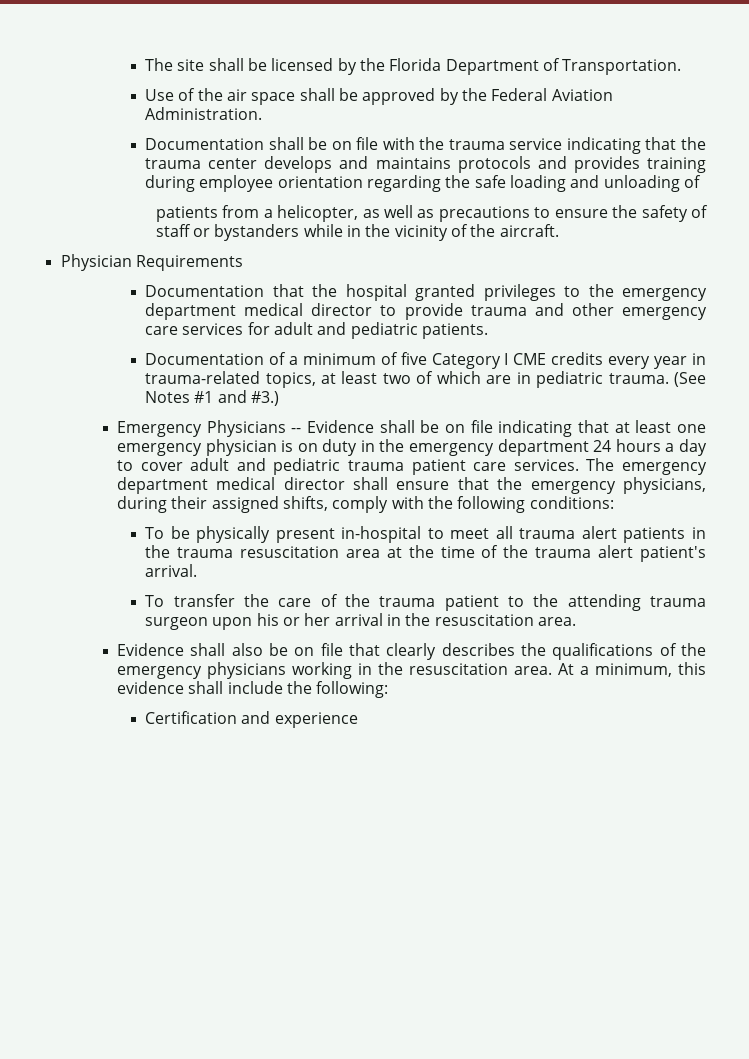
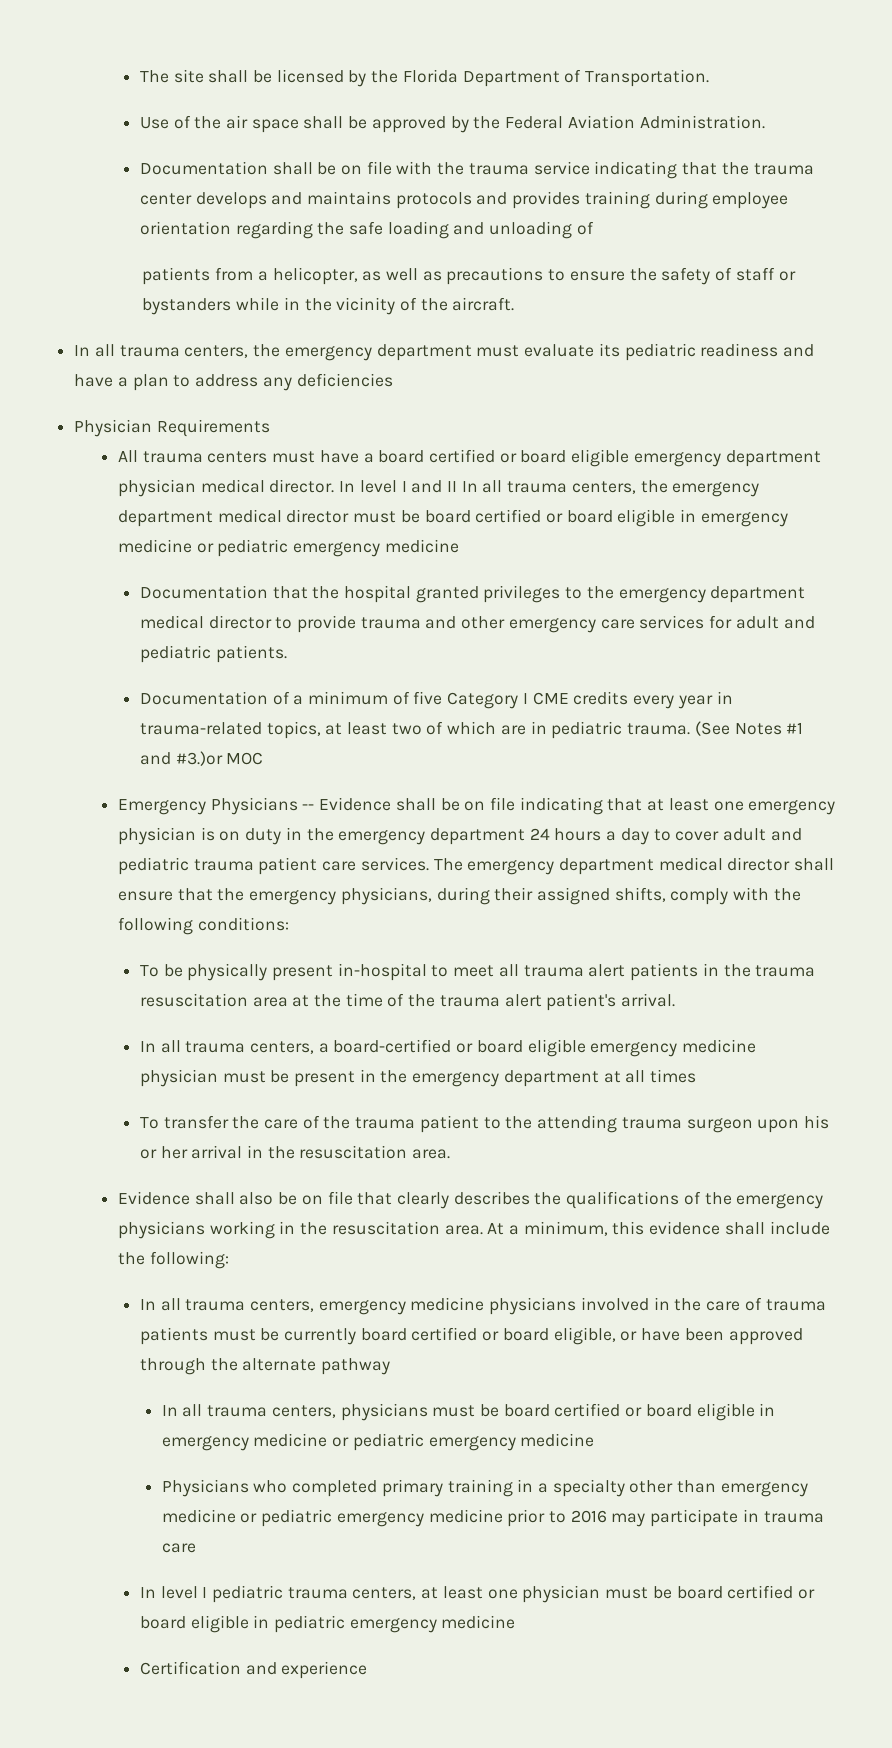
[60,254,243,271] Physician Requirements -> [74,343,814,361] [74,373,393,391] [74,419,270,437] [117,449,821,467] [117,479,760,497] [117,509,788,527] [117,539,459,557] In all trauma centers, the emergency department must evaluate its pediatric readiness and have a plan to address any deficiencies // Physician Requirements // All trauma centers must have a board certified or board eligible emergency department physician medical director. In level I and II In all trauma centers, the emergency department medical director must be board certified or board eligible in emergency medicine or pediatric emergency medicine
[251,391,280,406] #3.) -> [175,751,264,766] #3.)or MOC
(198, 570) none -> [139,1039,757,1057] [139,1069,697,1087] // In all trauma centers, a board-certified or board eligible emergency medicine physician must be present in the emergency department at all times
(389, 689) none -> [139,1297,826,1315] [139,1327,803,1345] [139,1358,390,1375] [161,1403,776,1421] [161,1433,595,1451] [161,1479,808,1497] [161,1509,824,1527] [161,1543,196,1553] [139,1585,815,1603] [139,1615,516,1633] // In all trauma centers, emergency medicine physicians involved in the care of trauma patients must be currently board certified or board eligible, or have been approved through the alternate pathway // In all trauma centers, physicians must be board certified or board eligible in emergency medicine or pediatric emergency medicine // Physicians who completed primary training in a specialty other than emergency medicine or pediatric emergency medicine prior to 2016 may participate in trauma care // In level I pediatric trauma centers, at least one physician must be board certified or board eligible in pediatric emergency medicine

